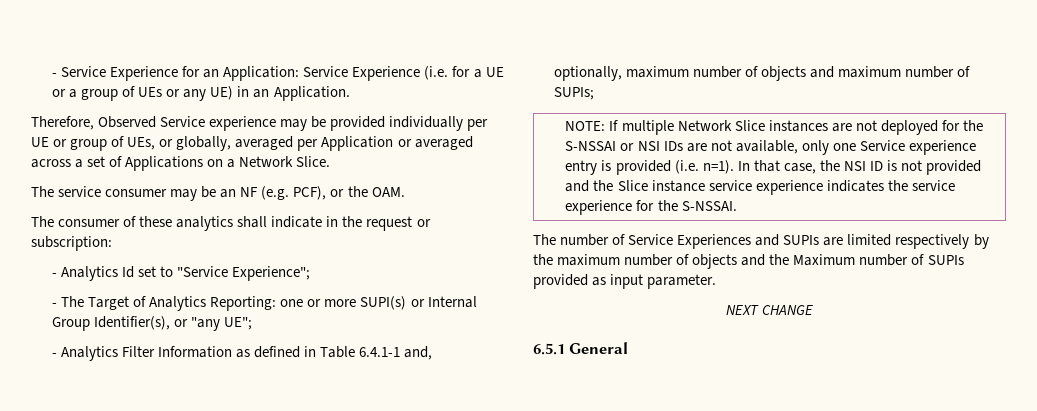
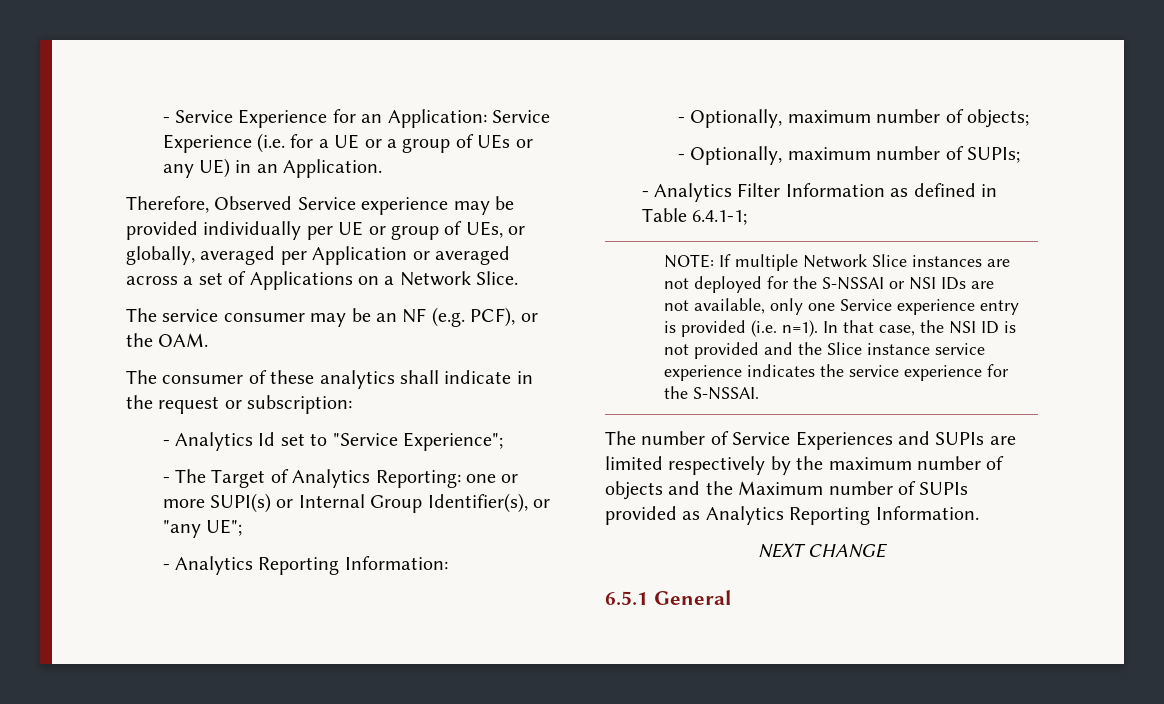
(253, 323) none -> [162,556,448,575] [678,109,1030,128] [678,146,1021,165] // - Analytics Reporting Information: // - Optionally, maximum number of objects; // - Optionally, maximum number of SUPIs;
[359,346,433,360] [554,66,971,81] [554,87,595,100] 6.4.1-1 and, optionally, maximum number of objects and maximum number of SUPIs; -> [691,210,747,225] 6.4.1-1;
[610,274,717,289] input parameter. -> [705,506,979,525] Analytics Reporting Information.

